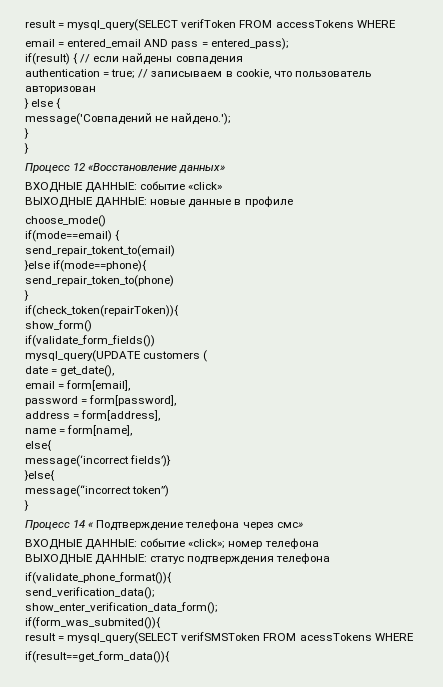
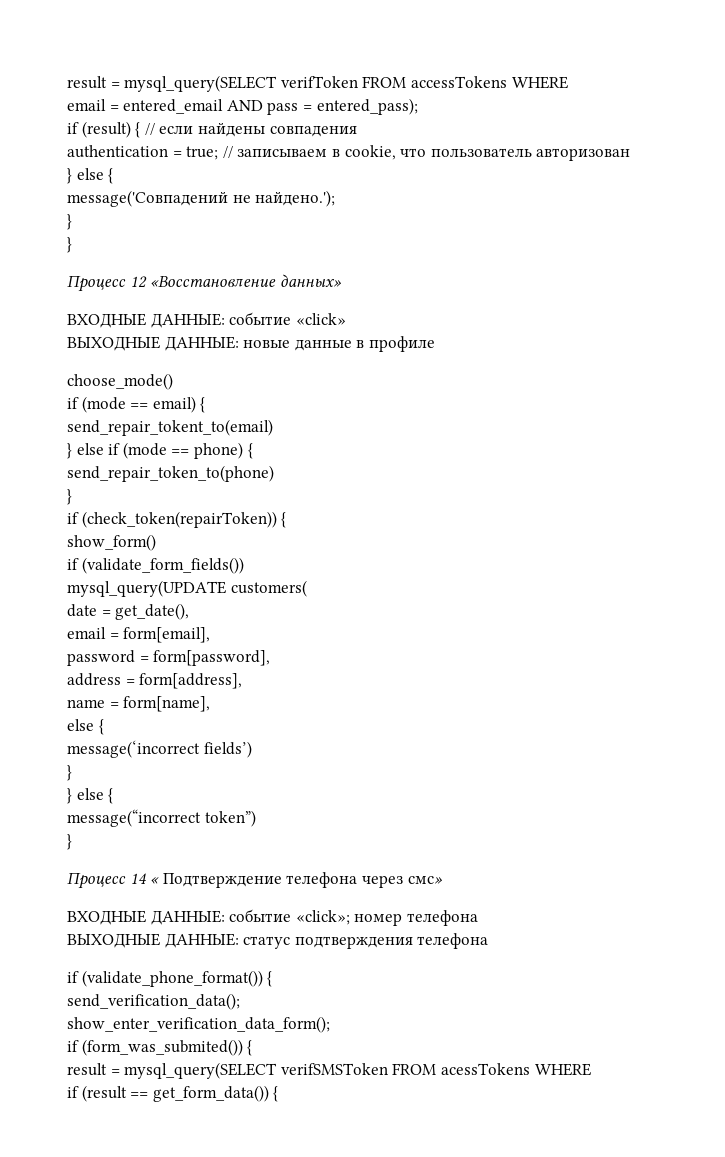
[25,53,70,65] if(result) -> [67,121,131,138] if (result)
[25,230,121,242] [25,245,175,257] [24,260,148,272] if(mode==email) { // send_repair_tokent_to(email) // }else if(mode==phone){ -> [67,396,206,413] [67,419,273,436] [67,442,253,459] if (mode == email) { // send_repair_tokent_to(email) // } else if (mode == phone) {
[25,305,179,317] if(check_token(repairToken)){ -> [67,511,287,528] if (check_token(repairToken)) {
[25,335,155,347] if(validate_form_fields()) -> [67,557,244,574] if (validate_form_fields())
[143,350,208,362] customers ( -> [230,580,307,597] customers(
[25,440,52,451] else{ -> [67,719,104,735] else {
[130,455,172,467] [24,470,55,481] fields’)} // }else{ -> [203,741,252,758] [67,765,72,781] [67,788,114,804] fields’) // } // } else {
[25,572,172,584] if(validate_phone_format()){ -> [67,970,273,987] if (validate_phone_format()) {
[25,617,161,629] if(form_was_submited()){ -> [67,1039,253,1056] if (form_was_submited()) {
[25,651,170,663] if(result==get_form_data()){ -> [67,1085,279,1102] if (result == get_form_data()) {

